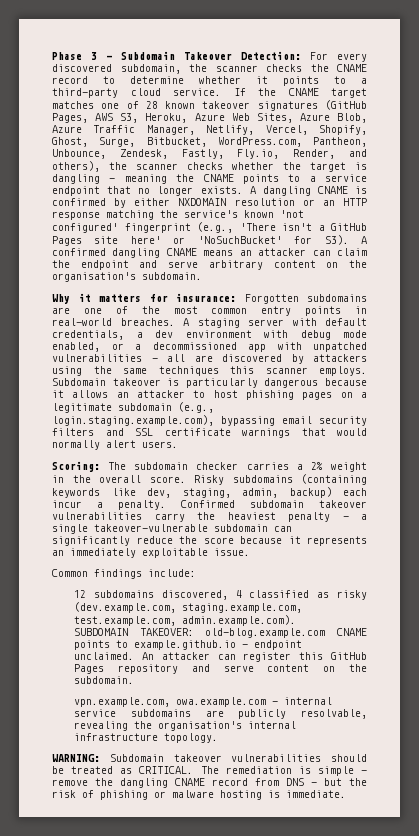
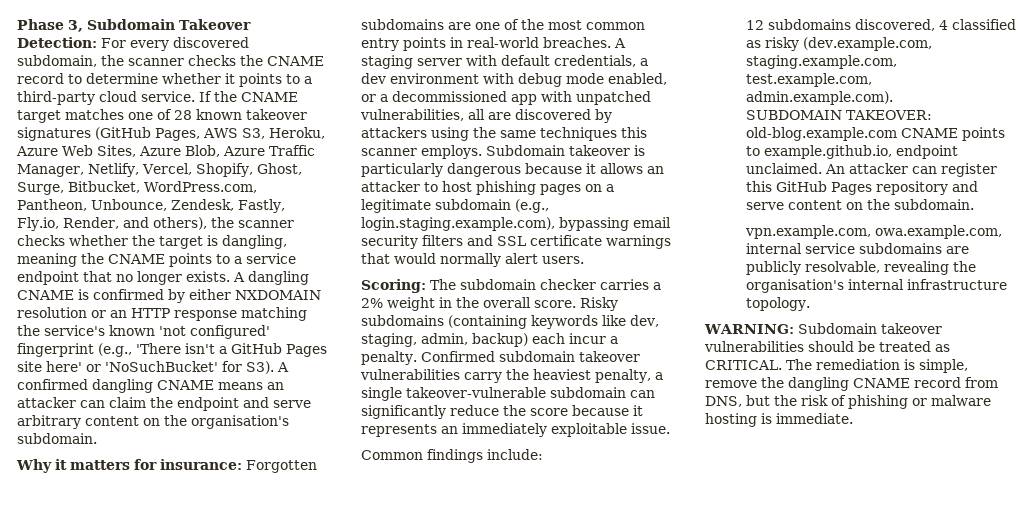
[91,52,112,60] 3 — -> [68,20,83,32] 3,
[52,174,116,184] dangling — -> [222,235,287,249] dangling,
[52,354,158,362] vulnerabilities — -> [360,109,464,121] vulnerabilities,
[288,512,349,522] penalty — -> [595,369,651,383] penalty,
[134,640,249,650] example.github.io — -> [763,145,892,159] example.github.io,
[176,697,279,707] owa.example.com — -> [874,225,1002,239] owa.example.com,
[317,766,367,776] simple — -> [919,359,968,373] simple,
[286,778,317,786] DNS — -> [705,396,742,407] DNS,

